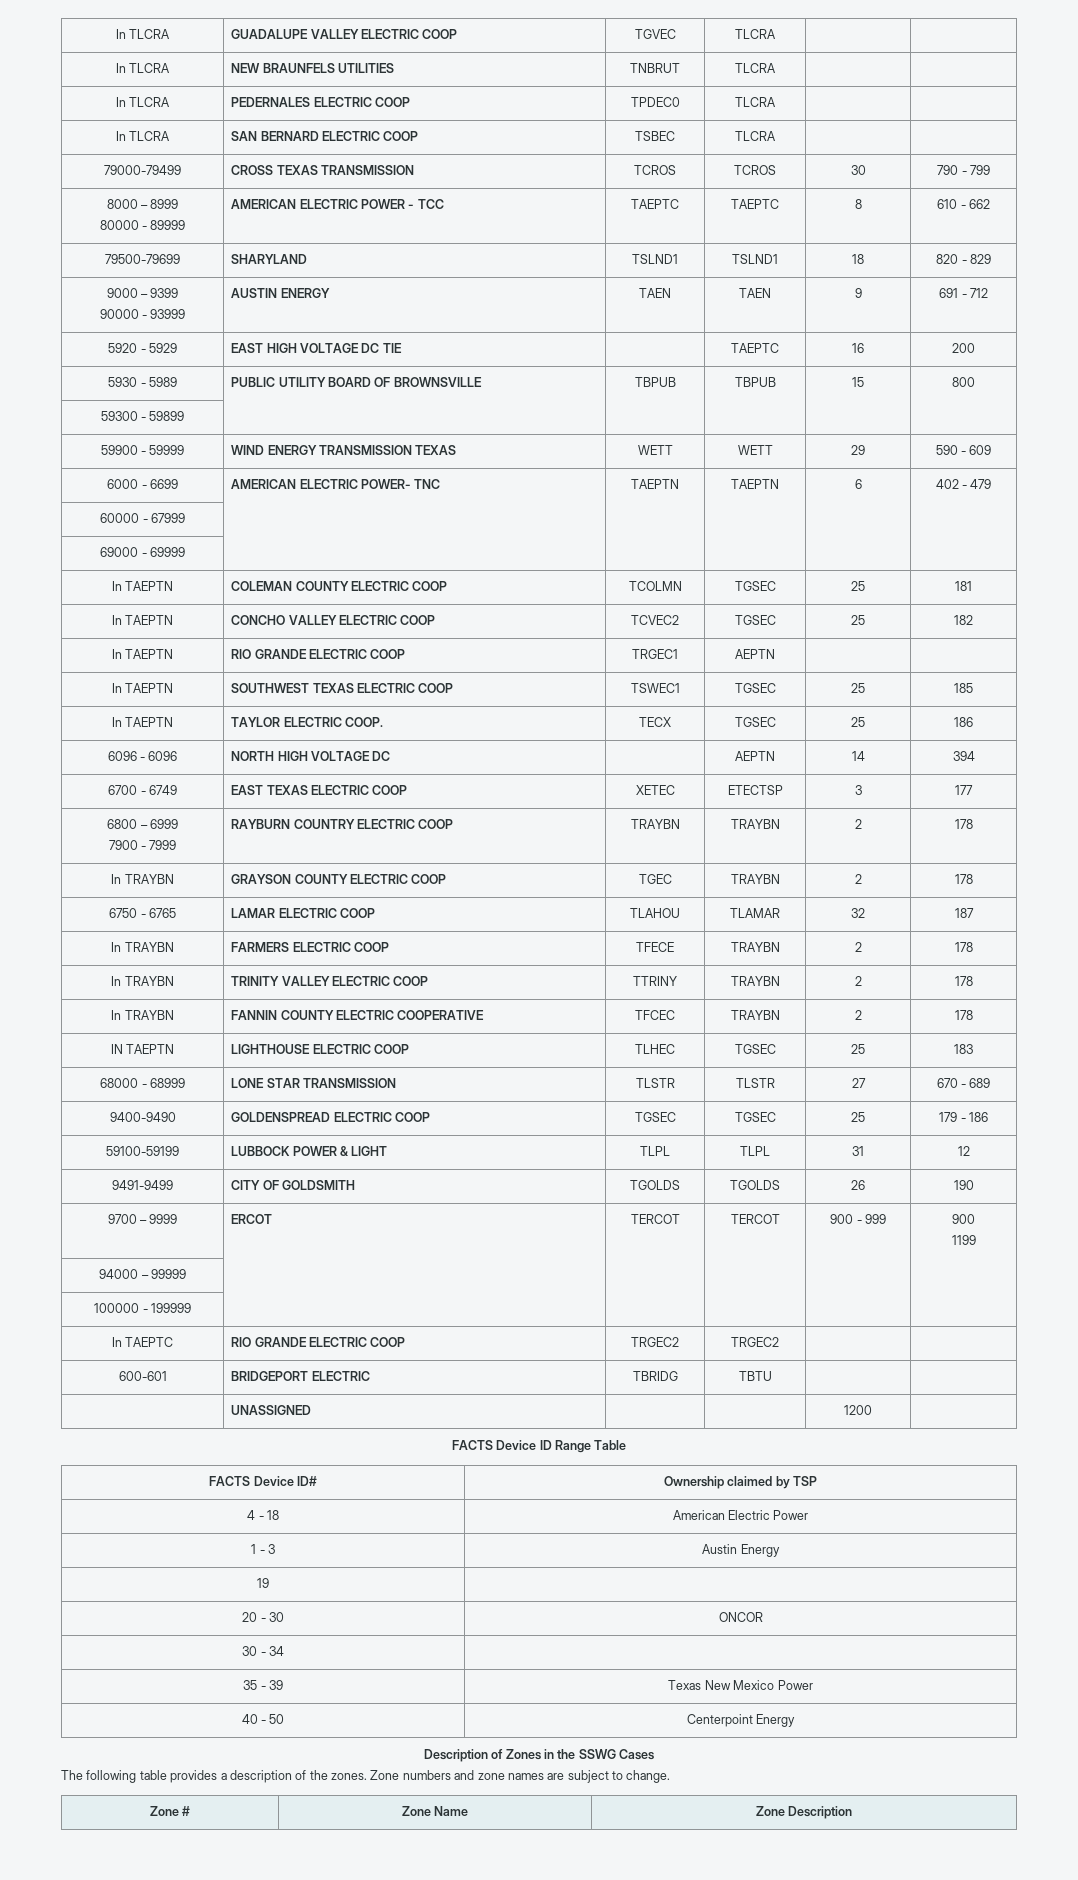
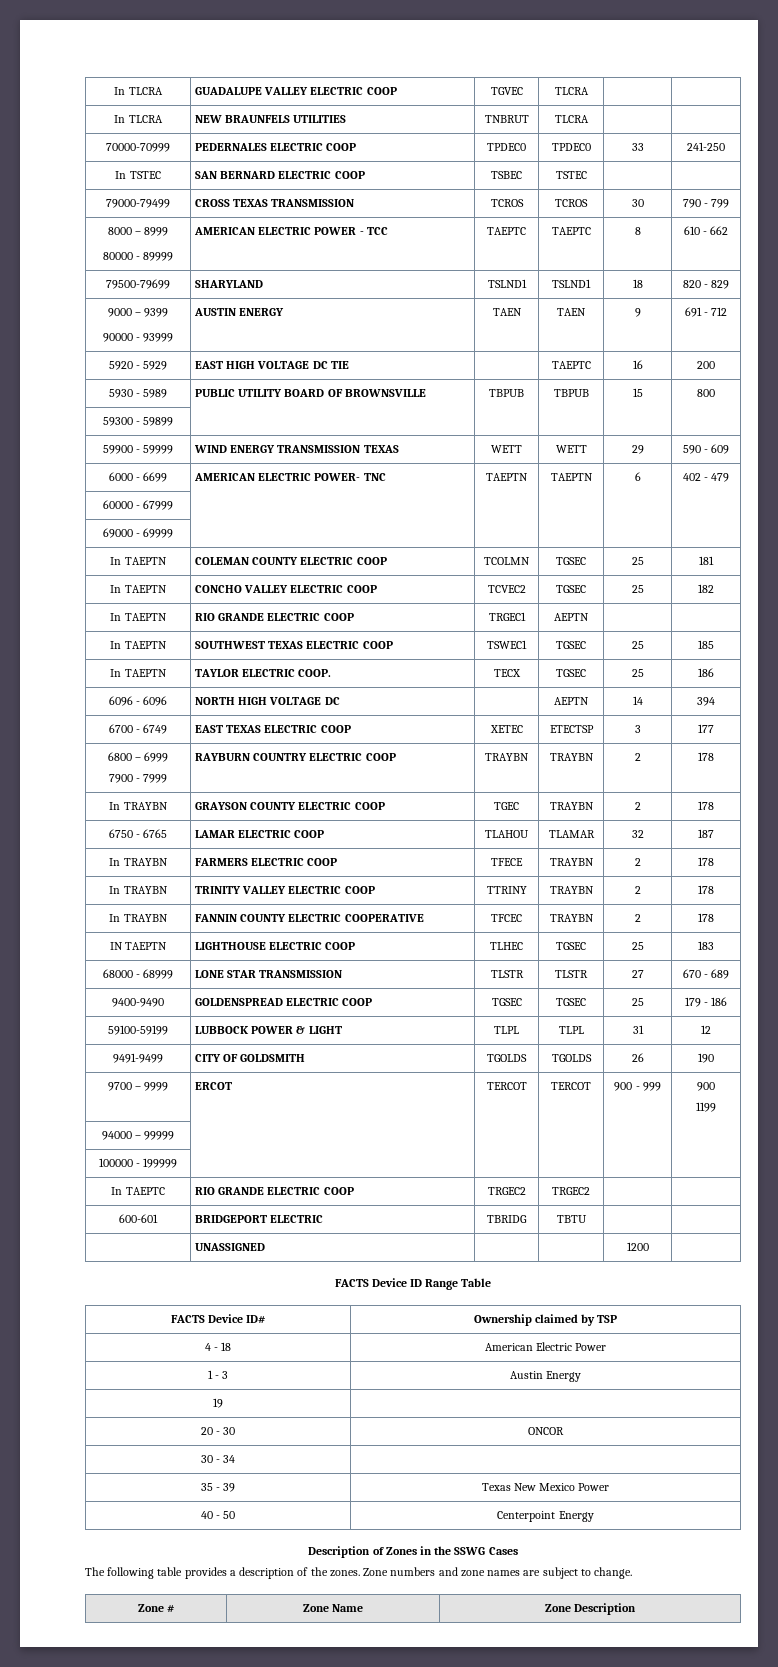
[115,97,171,107] In TLCRA -> [106,143,170,152] 70000-70999
[735,97,776,107] [115,131,171,141] TLCRA | | // In TLCRA -> [551,143,591,151] [631,143,644,151] [687,142,725,151] [115,171,161,179] TPDEC0 | 33 | 241-250 // In TSTEC
[735,131,776,141] TLCRA -> [555,171,587,179] TSTEC

